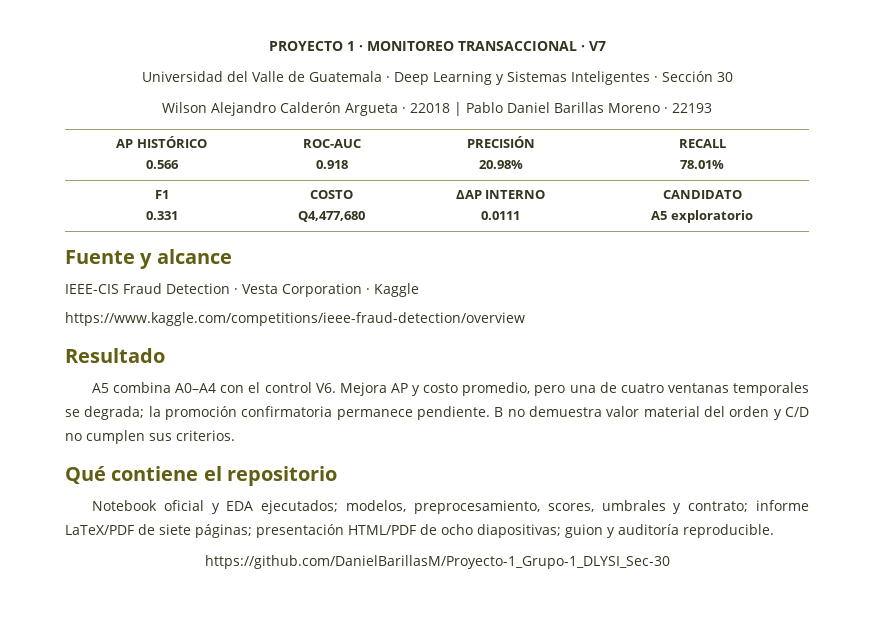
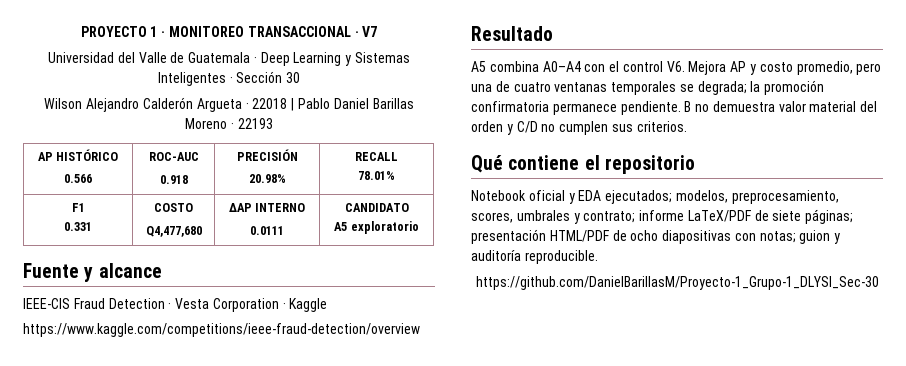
[476,524,561,538] diapositivas; -> [662,230,796,244] diapositivas con notas;

